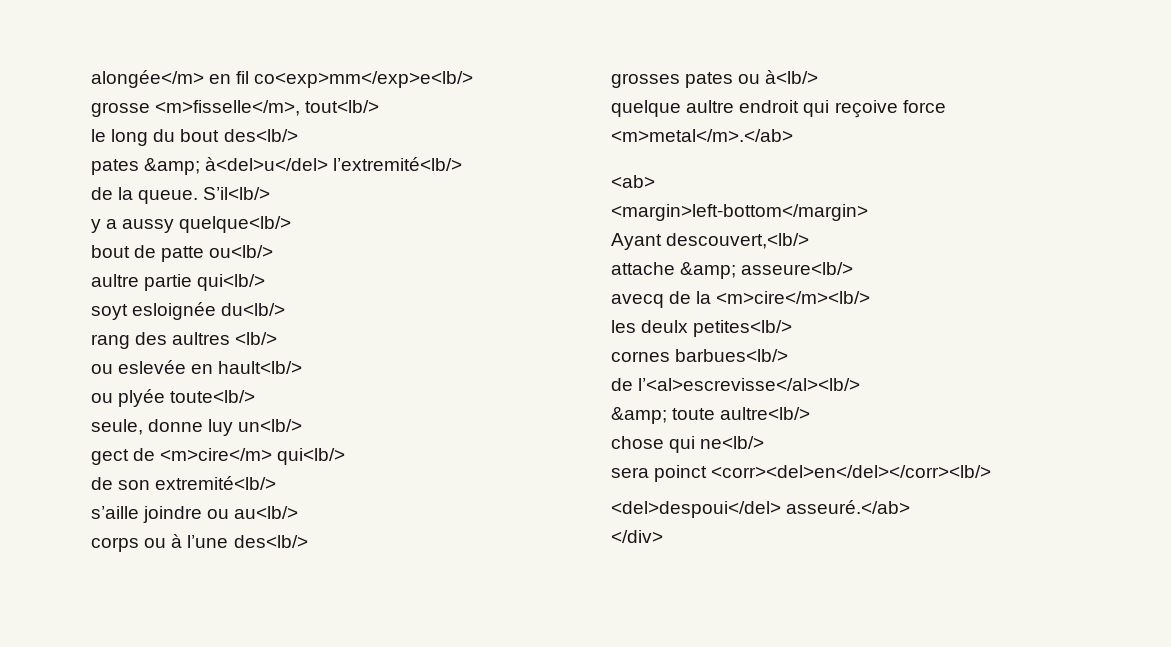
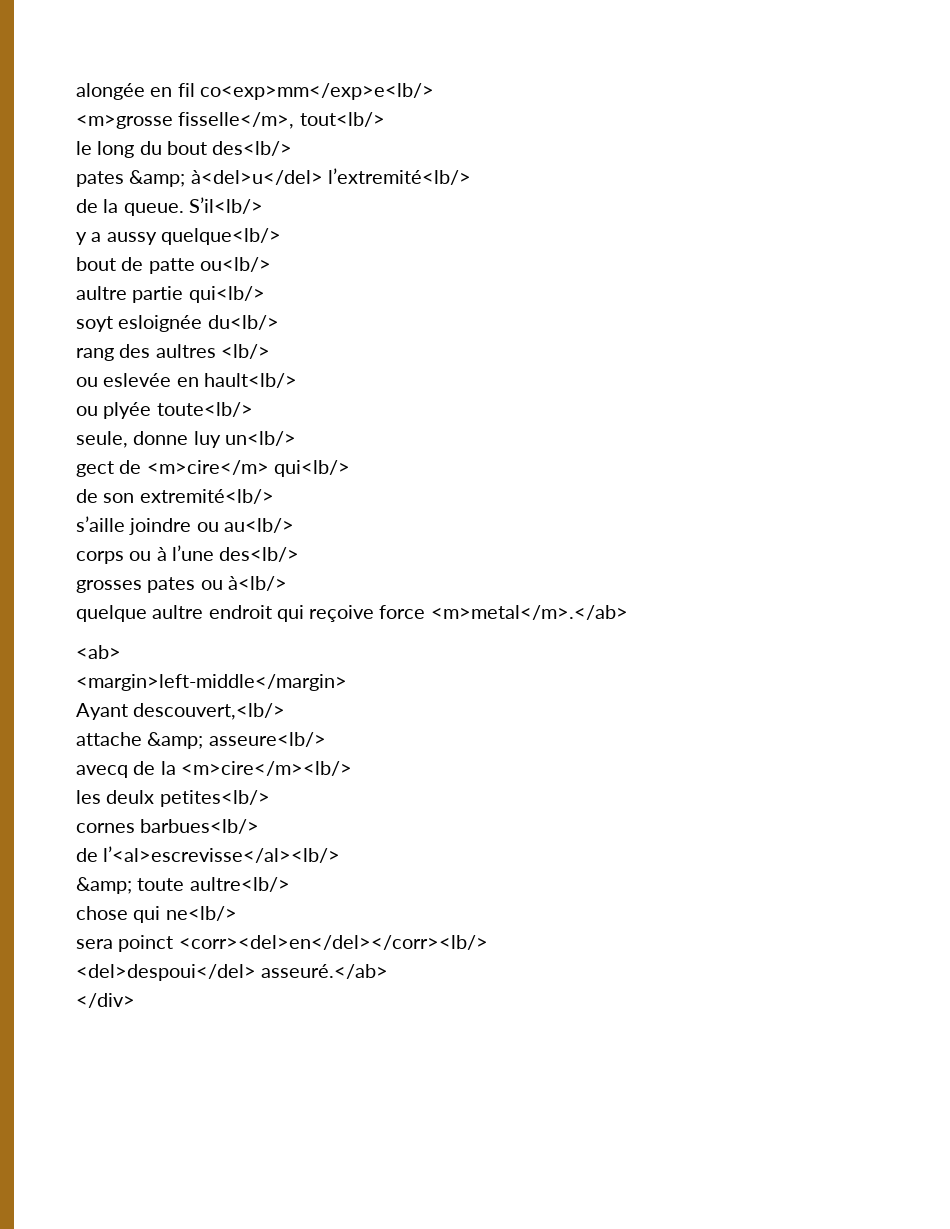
[91,70,204,88] alongée</m> -> [76,83,145,100] alongée
[91,100,301,117] grosse <m>fisselle</m>, -> [76,112,295,129] <m>grosse fisselle</m>,
[611,204,868,221] <margin>left-bottom</margin> -> [76,674,347,691] <margin>left-middle</margin>

